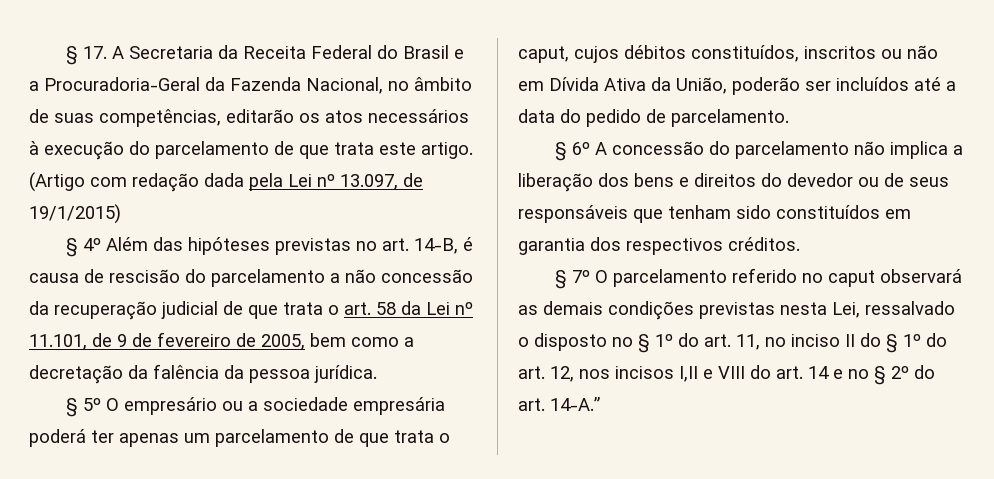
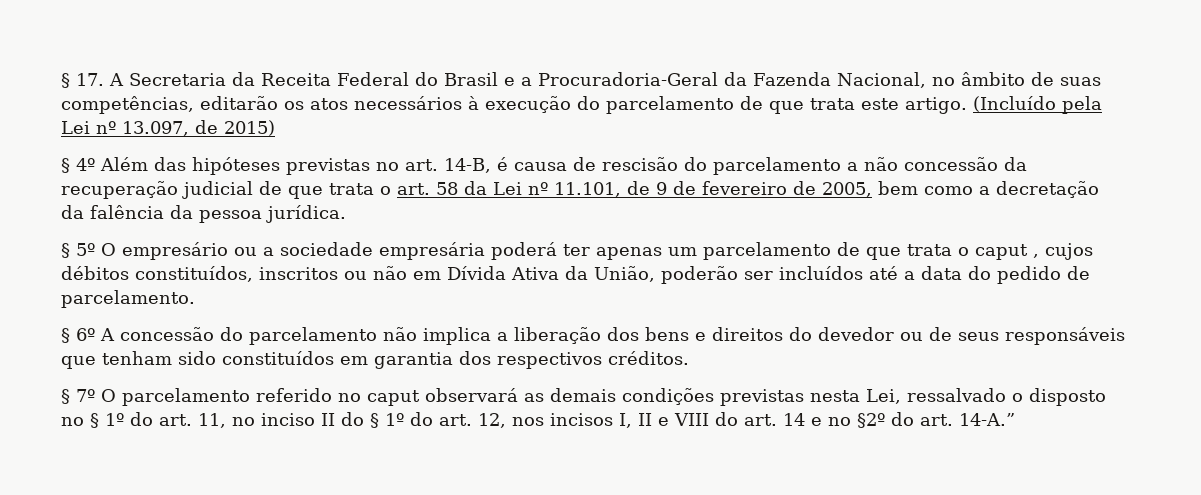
[29,172,244,192] (Artigo com redação dada -> [973,96,1056,112] (Incluído
[29,204,121,224] 19/1/2015) -> [224,120,275,136] 2015)
[518,46,569,63] caput, -> [975,244,1039,260] caput ,
[679,366,698,382] I,II -> [619,413,652,428] I, II
[874,366,909,385] § 2º -> [857,413,885,428] §2º

